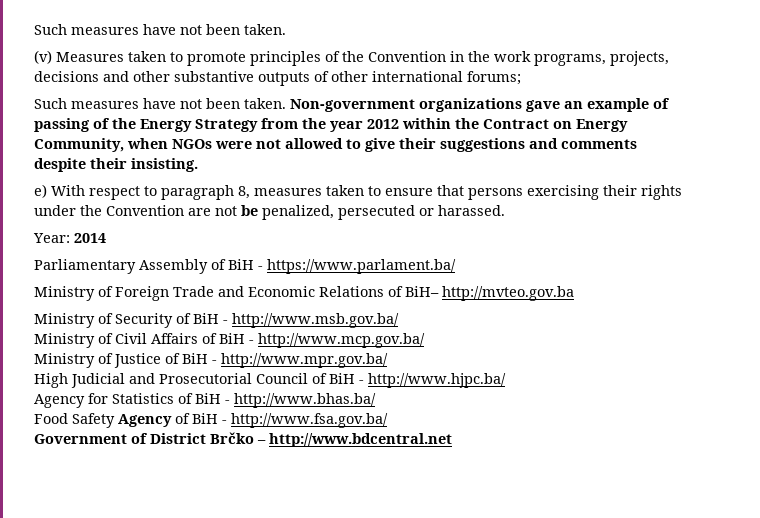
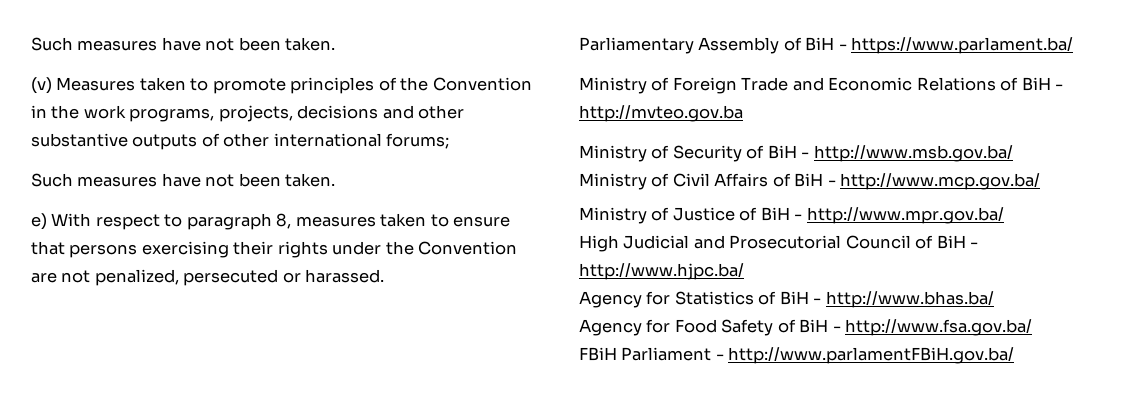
[290,98,669,112] [34,118,628,132] [34,138,637,152] [34,158,198,172] Non-government organizations gave an example of passing of the Energy Strategy from the year 2012 within the Contract on Energy Community, when NGOs were not allowed to give their suggestions and comments despite their insisting. -> (336, 180) none
[241,205,258,216] be -> (91, 276) none
[33,233,106,243] // Year: 2014 -> (385, 276) none
[405,286,439,297] BiH– -> [1021,77,1064,91] BiH -
(376, 400) none -> [579,319,671,336] Agency for
[118,414,172,427] Agency -> (774, 327) none
[34,432,452,447] Government of District Brčko – http://www.bdcentral.net -> [579,347,1015,364] FBiH Parliament - http://www.parlamentFBiH.gov.ba/

